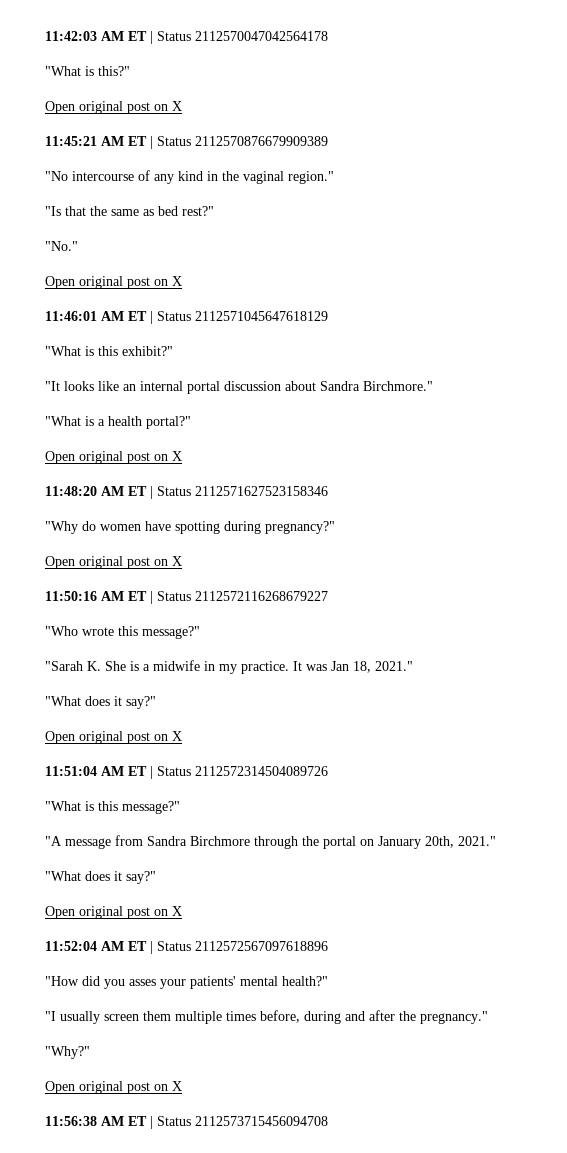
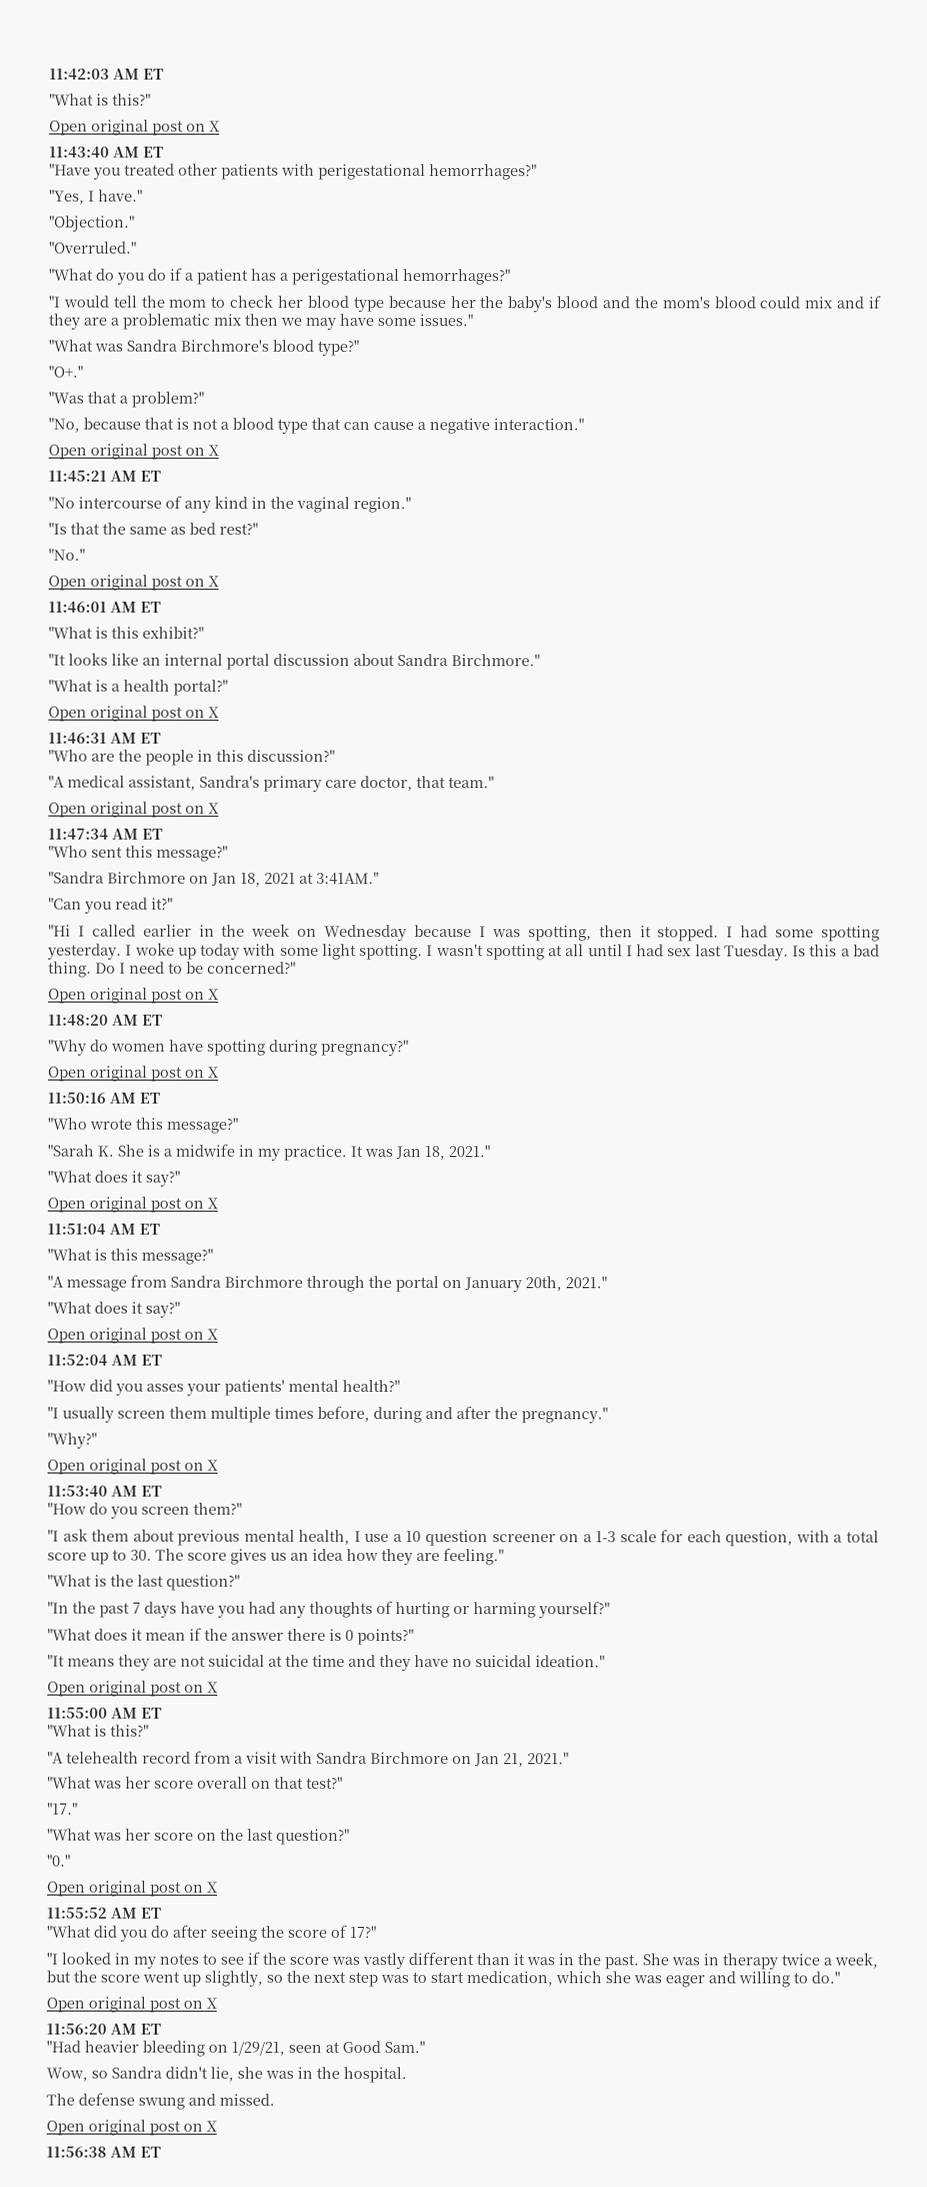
[150,31,328,44] | Status 2112570047042564178 -> (164, 74) none
(182, 106) none -> [49,146,164,158] [49,163,537,181] [49,189,143,205] [49,215,135,232] [49,241,137,254] [48,267,511,286] [48,294,882,313] [48,313,473,330] [48,339,359,356] [48,365,83,378] [48,391,204,408] [48,417,584,435] [48,443,219,460] // 11:43:40 AM ET // "Have you treated other patients with perigestational hemorrhages?" // "Yes, I have." // "Objection." // "Overruled." // "What do you do if a patient has a perigestational hemorrhages?" // "I would tell the mom to check her blood type because her the baby's blood and the mom's blood could mix and if they are a problematic mix then we may have some issues." // "What was Sandra Birchmore's blood type?" // "O+." // "Was that a problem?" // "No, because that is not a blood type that can cause a negative interaction." // Open original post on X
[150,136,328,149] | Status 2112570876679909389 -> (161, 476) none
[150,311,328,324] | Status 2112571045647618129 -> (161, 607) none
(182, 456) none -> [48,732,161,744] [48,749,335,766] [48,775,494,792] [48,801,219,818] [48,828,163,840] [48,845,228,862] [48,871,379,887] [48,897,173,914] [48,923,881,942] [47,942,880,961] [48,961,296,978] [48,987,219,1004] // 11:46:31 AM ET // "Who are the people in this discussion?" // "A medical assistant, Sandra's primary care doctor, that team." // Open original post on X // 11:47:34 AM ET // "Who sent this message?" // "Sandra Birchmore on Jan 18, 2021 at 3:41AM." // "Can you read it?" // "Hi I called earlier in the week on Wednesday because I was spotting, then it stopped. I had some spotting yesterday. I woke up today with some light spotting. I wasn't spotting at all until I had sex last Tuesday. Is this a bad thing. Do I need to be concerned?" // Open original post on X
[150,486,328,499] | Status 2112571627523158346 -> (163, 1020) none
[150,591,328,604] | Status 2112572116268679227 -> (161, 1098) none
[150,766,328,779] | Status 2112572314504089726 -> (160, 1229) none
[150,941,328,954] | Status 2112572567097618896 -> (162, 1360) none
(182, 1086) none -> [47,1485,162,1497] [47,1502,242,1519] [47,1528,879,1547] [47,1547,504,1566] [47,1574,240,1591] [47,1600,610,1619] [47,1627,414,1645] [47,1654,605,1671] [47,1680,218,1697] [47,1707,162,1719] [47,1724,149,1737] [47,1750,569,1768] [47,1776,343,1789] [47,1802,78,1815] [47,1828,350,1845] [47,1854,71,1867] [47,1880,218,1897] [46,1907,162,1919] [46,1924,376,1942] [46,1951,878,1970] [46,1970,840,1988] [46,1996,217,2013] [46,2023,161,2035] [46,2040,425,2057] [46,2066,407,2083] [46,2092,275,2110] [46,2119,217,2136] // 11:53:40 AM ET // "How do you screen them?" // "I ask them about previous mental health, I use a 10 question screener on a 1-3 scale for each question, with a total score up to 30. The score gives us an idea how they are feeling." // "What is the last question?" // "In the past 7 days have you had any thoughts of hurting or harming yourself?" // "What does it mean if the answer there is 0 points?" // "It means they are not suicidal at the time and they have no suicidal ideation." // Open original post on X // 11:55:00 AM ET // "What is this?" // "A telehealth record from a visit with Sandra Birchmore on Jan 21, 2021." // "What was her score overall on that test?" // "17." // "What was her score on the last question?" // "0." // Open original post on X // 11:55:52 AM ET // "What did you do after seeing the score of 17?" // "I looked in my notes to see if the score was vastly different than it was in the past. She was in therapy twice a week, but the score went up slightly, so the next step was to start medication, which she was eager and willing to do." // Open original post on X // 11:56:20 AM ET // "Had heavier bleeding on 1/29/21, seen at Good Sam." // Wow, so Sandra didn't lie, she was in the hospital. // The defense swung and missed. // Open original post on X
[150,1116,328,1129] | Status 2112573715456094708 -> (161, 2152) none

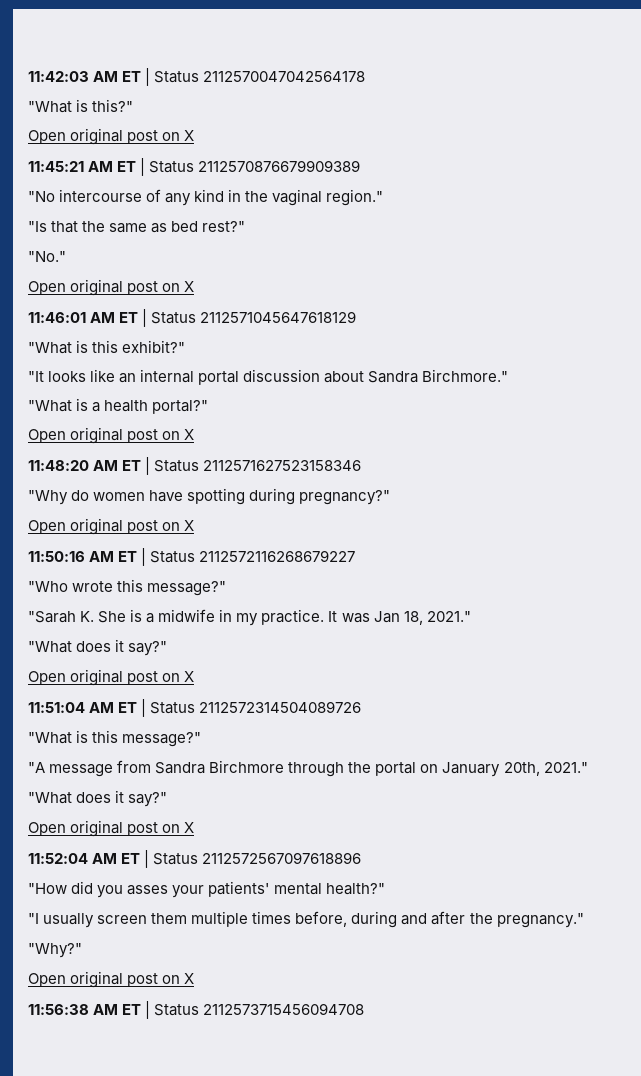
(164, 74) none -> [145,68,366,86] | Status 2112570047042564178
[49,146,164,158] [49,163,537,181] [49,189,143,205] [49,215,135,232] [49,241,137,254] [48,267,511,286] [48,294,882,313] [48,313,473,330] [48,339,359,356] [48,365,83,378] [48,391,204,408] [48,417,584,435] [48,443,219,460] // 11:43:40 AM ET // "Have you treated other patients with perigestational hemorrhages?" // "Yes, I have." // "Objection." // "Overruled." // "What do you do if a patient has a perigestational hemorrhages?" // "I would tell the mom to check her blood type because her the baby's blood and the mom's blood could mix and if they are a problematic mix then we may have some issues." // "What was Sandra Birchmore's blood type?" // "O+." // "Was that a problem?" // "No, because that is not a blood type that can cause a negative interaction." // Open original post on X -> (195, 135) none
(161, 476) none -> [140,158,361,176] | Status 2112570876679909389
(161, 607) none -> [142,309,357,327] | Status 2112571045647618129
[48,732,161,744] [48,749,335,766] [48,775,494,792] [48,801,219,818] [48,828,163,840] [48,845,228,862] [48,871,379,887] [48,897,173,914] [48,923,881,942] [47,942,880,961] [48,961,296,978] [48,987,219,1004] // 11:46:31 AM ET // "Who are the people in this discussion?" // "A medical assistant, Sandra's primary care doctor, that team." // Open original post on X // 11:47:34 AM ET // "Who sent this message?" // "Sandra Birchmore on Jan 18, 2021 at 3:41AM." // "Can you read it?" // "Hi I called earlier in the week on Wednesday because I was spotting, then it stopped. I had some spotting yesterday. I woke up today with some light spotting. I wasn't spotting at all until I had sex last Tuesday. Is this a bad thing. Do I need to be concerned?" // Open original post on X -> (195, 434) none
(163, 1020) none -> [145,457,362,475] | Status 2112571627523158346
(161, 1098) none -> [141,548,356,566] | Status 2112572116268679227
(160, 1229) none -> [141,699,362,717] | Status 2112572314504089726
(162, 1360) none -> [144,850,362,868] | Status 2112572567097618896
[47,1485,162,1497] [47,1502,242,1519] [47,1528,879,1547] [47,1547,504,1566] [47,1574,240,1591] [47,1600,610,1619] [47,1627,414,1645] [47,1654,605,1671] [47,1680,218,1697] [47,1707,162,1719] [47,1724,149,1737] [47,1750,569,1768] [47,1776,343,1789] [47,1802,78,1815] [47,1828,350,1845] [47,1854,71,1867] [47,1880,218,1897] [46,1907,162,1919] [46,1924,376,1942] [46,1951,878,1970] [46,1970,840,1988] [46,1996,217,2013] [46,2023,161,2035] [46,2040,425,2057] [46,2066,407,2083] [46,2092,275,2110] [46,2119,217,2136] // 11:53:40 AM ET // "How do you screen them?" // "I ask them about previous mental health, I use a 10 question screener on a 1-3 scale for each question, with a total score up to 30. The score gives us an idea how they are feeling." // "What is the last question?" // "In the past 7 days have you had any thoughts of hurting or harming yourself?" // "What does it mean if the answer there is 0 points?" // "It means they are not suicidal at the time and they have no suicidal ideation." // Open original post on X // 11:55:00 AM ET // "What is this?" // "A telehealth record from a visit with Sandra Birchmore on Jan 21, 2021." // "What was her score overall on that test?" // "17." // "What was her score on the last question?" // "0." // Open original post on X // 11:55:52 AM ET // "What did you do after seeing the score of 17?" // "I looked in my notes to see if the score was vastly different than it was in the past. She was in therapy twice a week, but the score went up slightly, so the next step was to start medication, which she was eager and willing to do." // Open original post on X // 11:56:20 AM ET // "Had heavier bleeding on 1/29/21, seen at Good Sam." // Wow, so Sandra didn't lie, she was in the hospital. // The defense swung and missed. // Open original post on X -> (195, 978) none
(161, 2152) none -> [145,1001,365,1019] | Status 2112573715456094708

